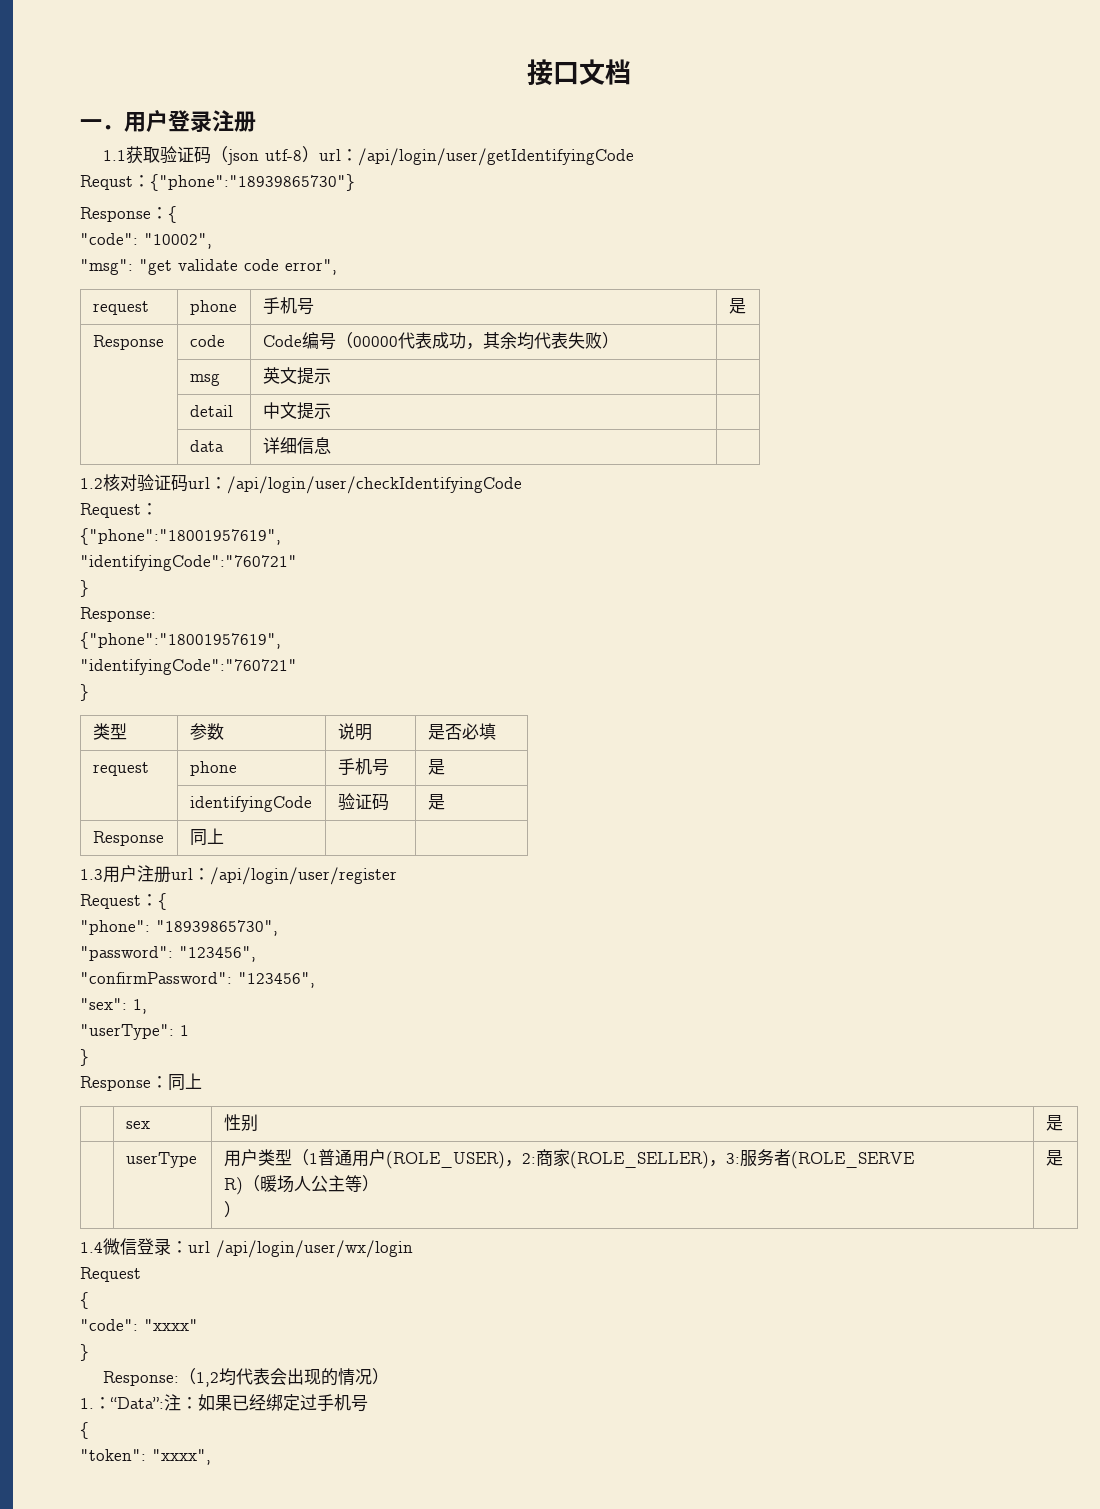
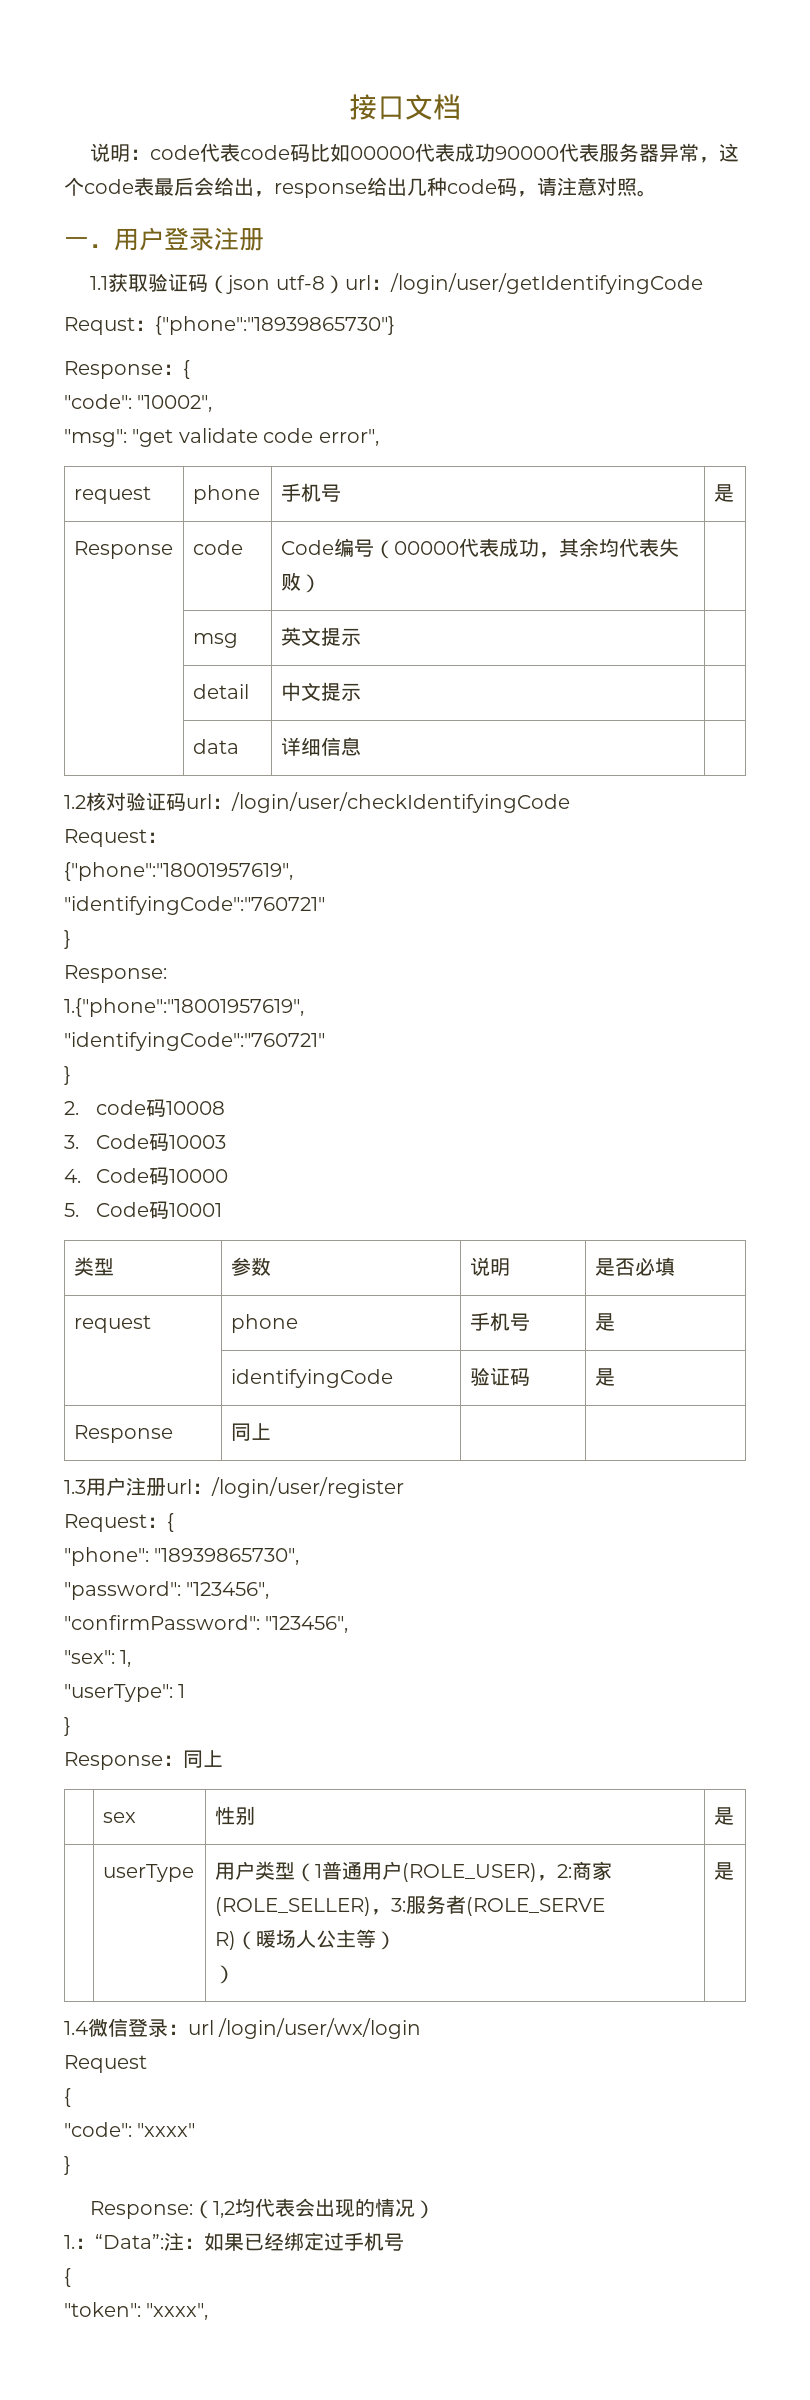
(631, 72) none -> [90,143,740,163] [64,177,657,198] // 说明：code代表code码比如00000代表成功90000代表服务器异常，这个code表最后会给出，response给出几种code码，请注意对照。
[358,148,635,166] /api/login/user/getIdentifyingCode -> [389,273,703,294] /login/user/getIdentifyingCode
[227,476,522,494] /api/login/user/checkIdentifyingCode -> [231,792,570,813] /login/user/checkIdentifyingCode
[80,632,281,649] [80,659,297,675] [80,684,89,701] {"phone":"18001957619", // "identifyingCode":"760721" // } -> [64,998,304,1017] [64,1032,325,1051] [64,1066,71,1085] [64,1099,226,1117] [64,1133,227,1151] [64,1167,229,1185] [64,1201,223,1219] 1.{"phone":"18001957619", // "identifyingCode":"760721" // } // 2. code码10008 // 3. Code码10003 // 4. Code码10000 // 5. Code码10001
[210,867,397,885] /api/login/user/register -> [211,1477,404,1498] /login/user/register
[216,1240,413,1258] /api/login/user/wx/login -> [218,2018,422,2039] /login/user/wx/login

